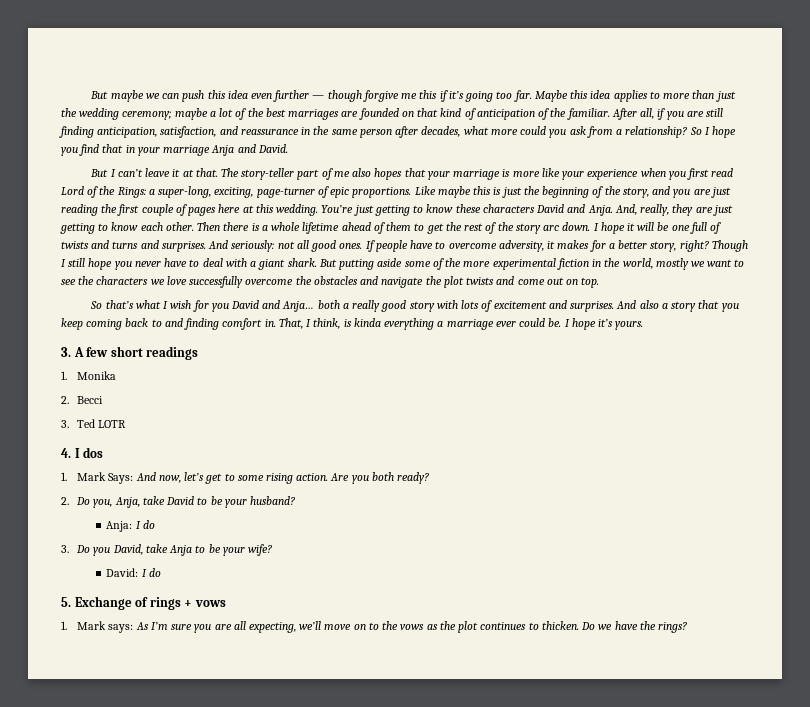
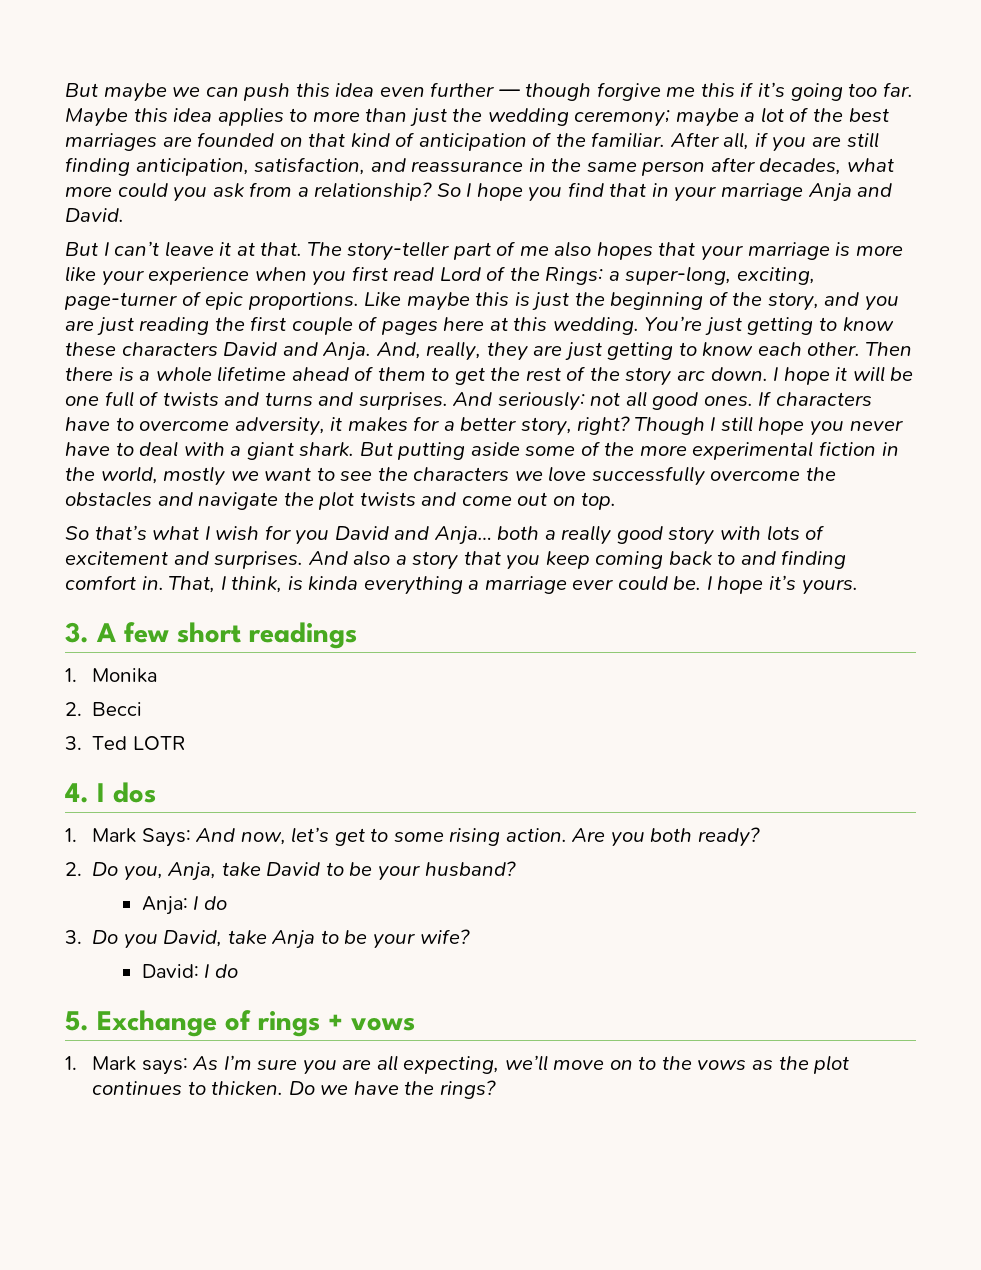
[375,240,408,252] people -> [776,392,873,406] characters

